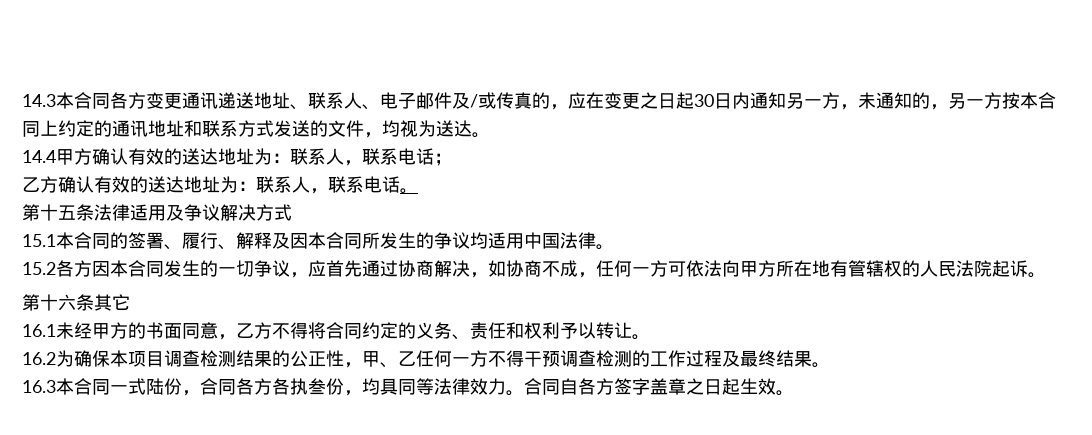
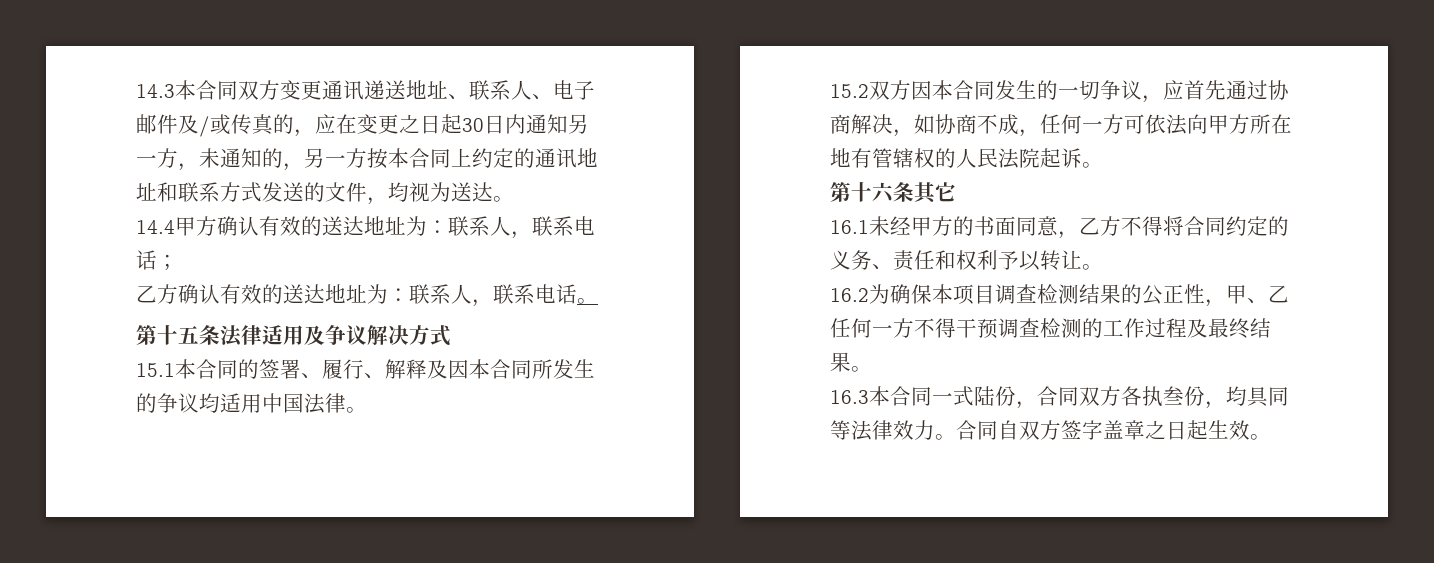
[110,92,128,109] 各 -> [238,81,259,100] 双
[56,260,74,277] 各 -> [869,81,890,100] 双
[236,378,254,395] 各 -> [1079,387,1100,406] 双
[578,378,596,395] 各 -> [1019,421,1040,440] 双

